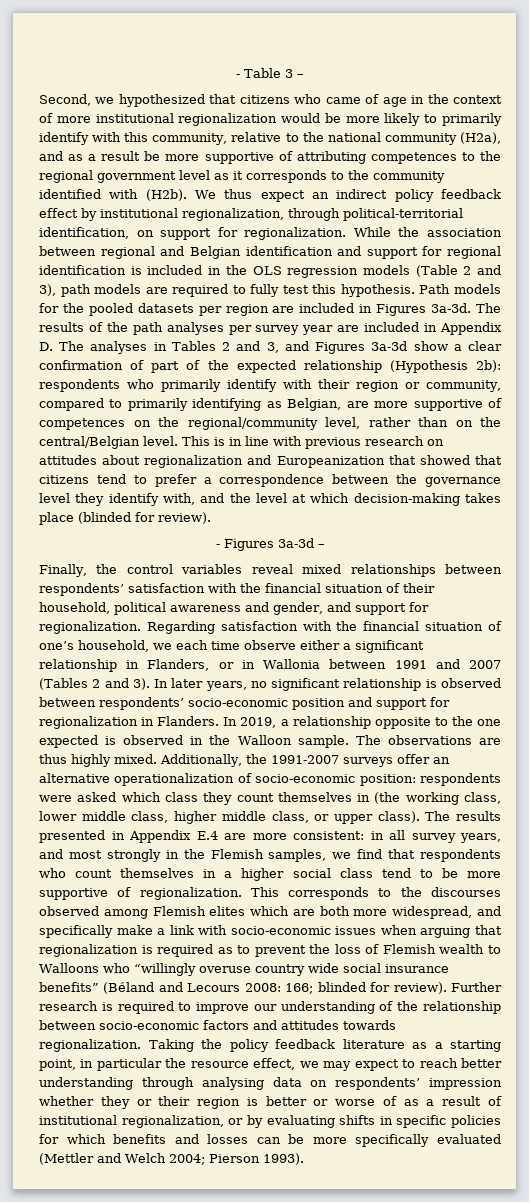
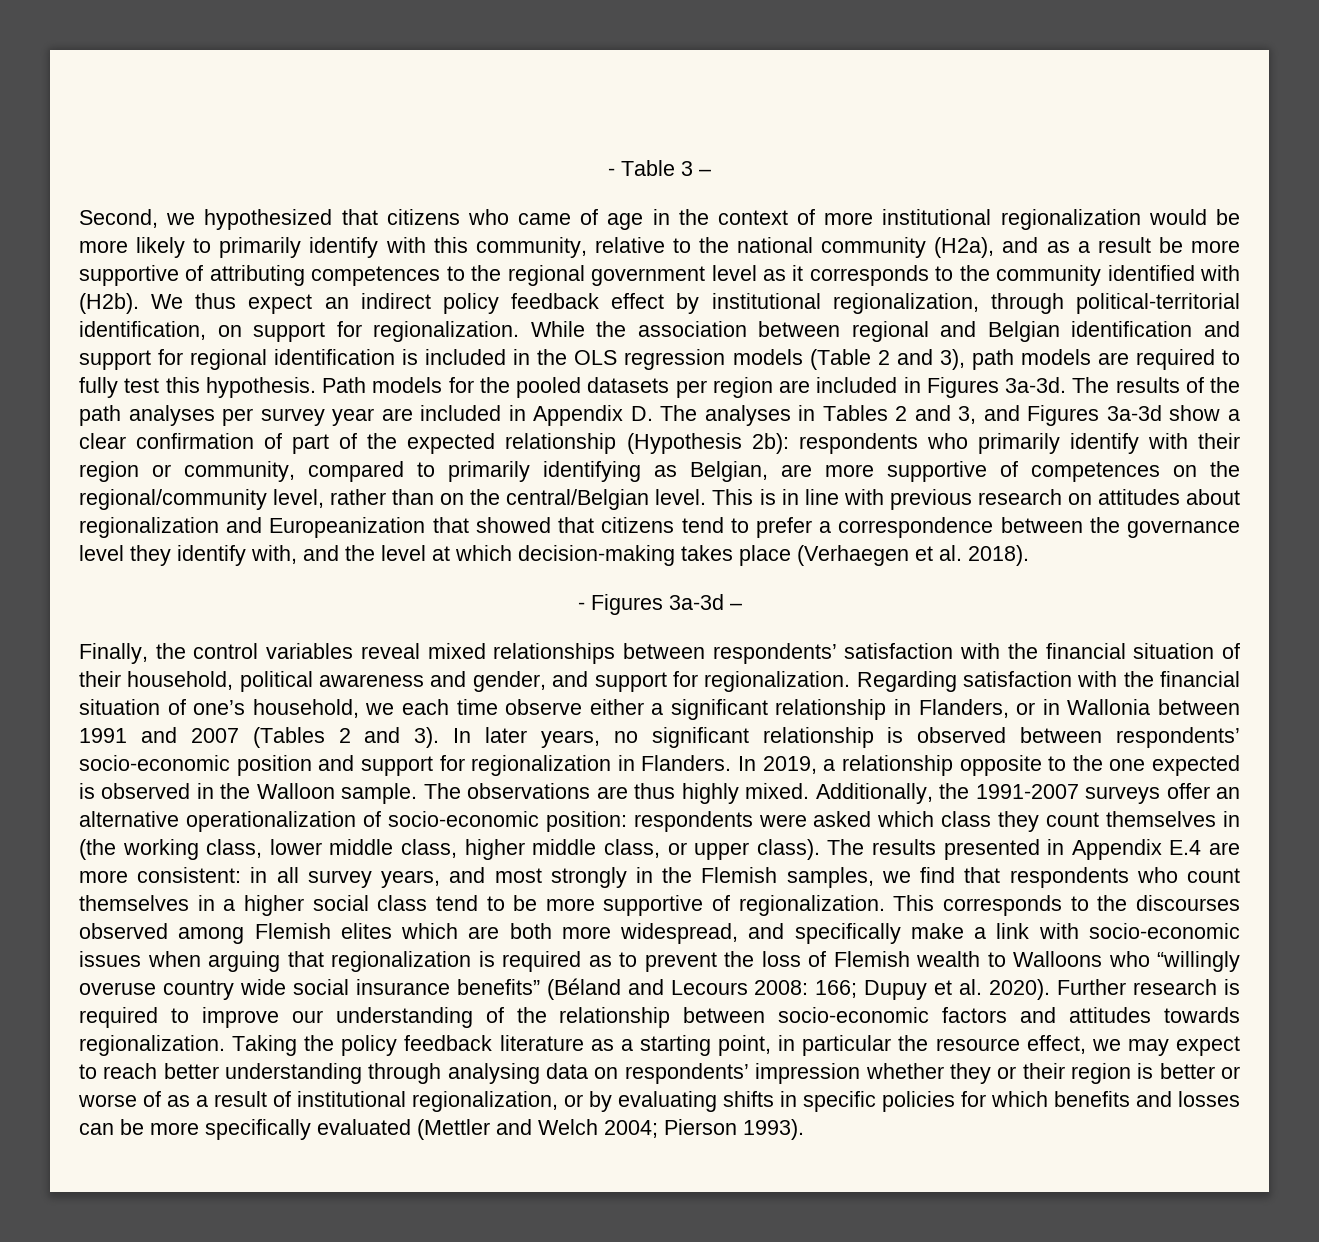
[78,512,211,524] (blinded for review). -> [797,545,1029,566] (Verhaegen et al. 2018).
[317,982,447,994] blinded for review). -> [864,979,1051,1000] Dupuy et al. 2020).

